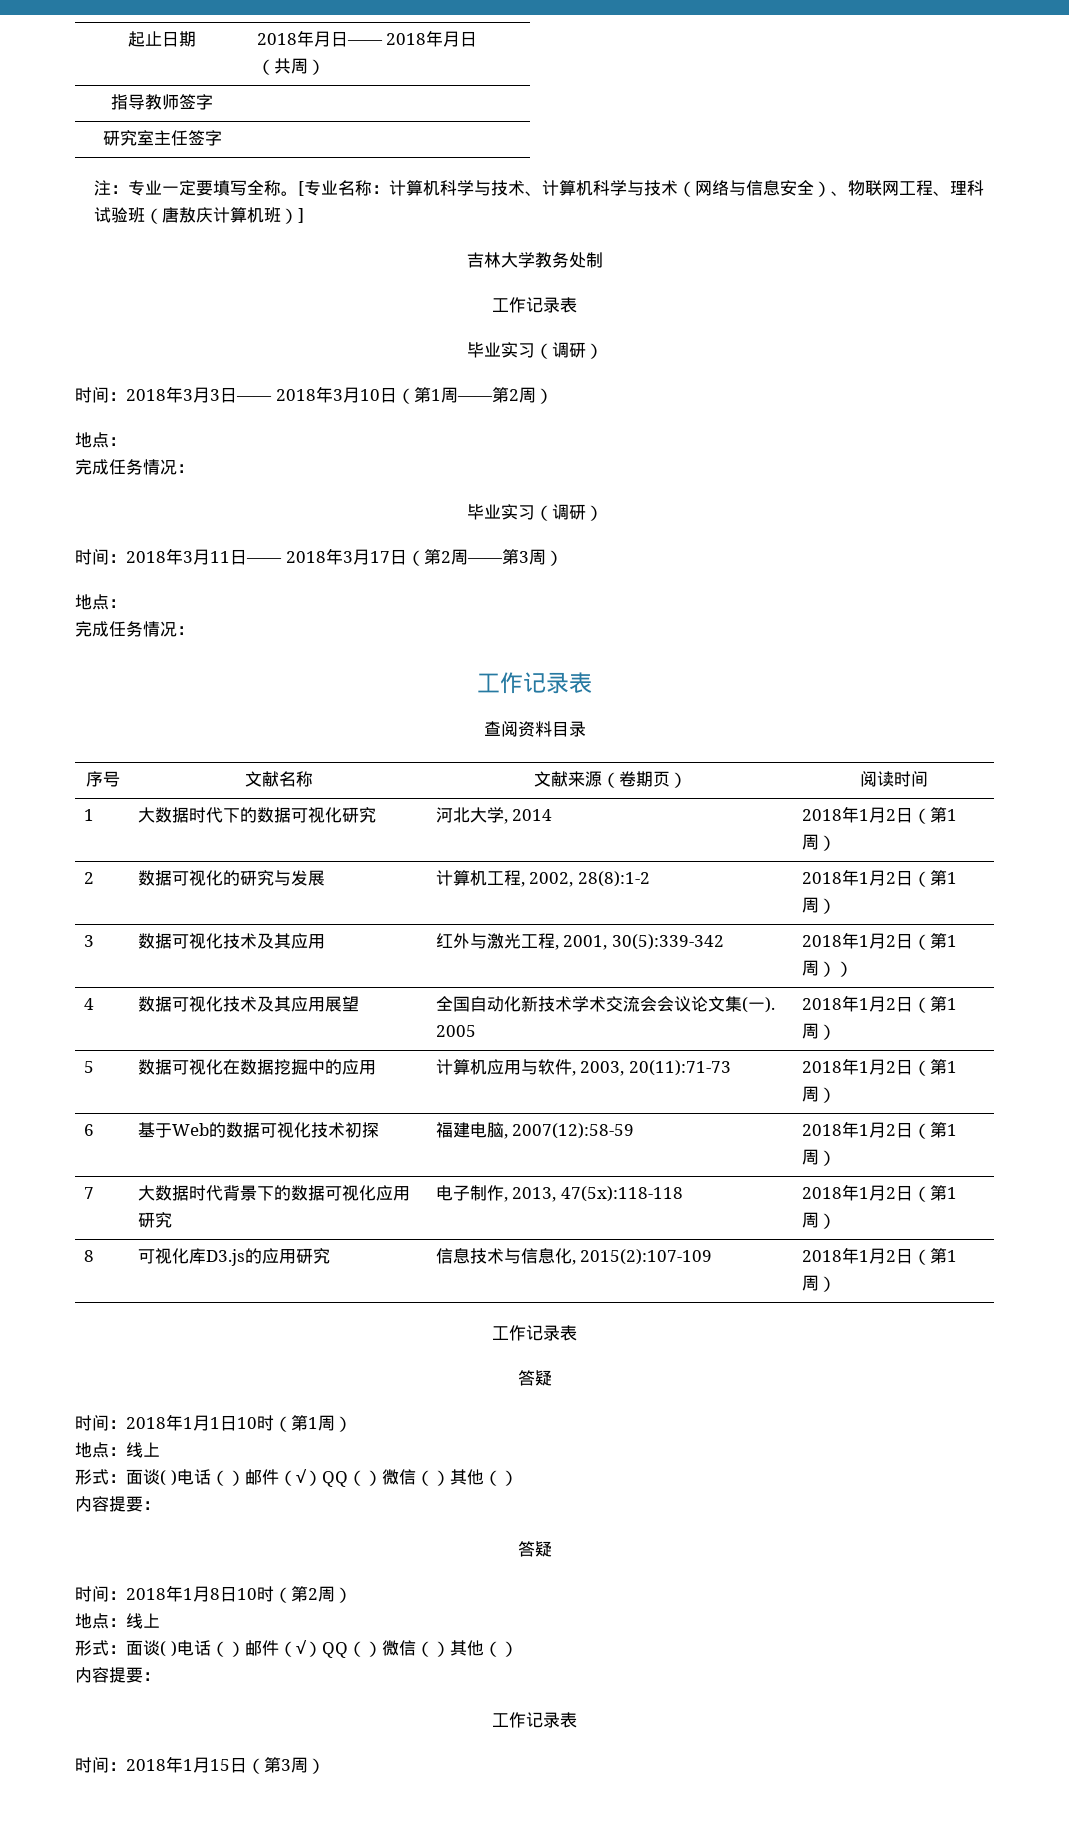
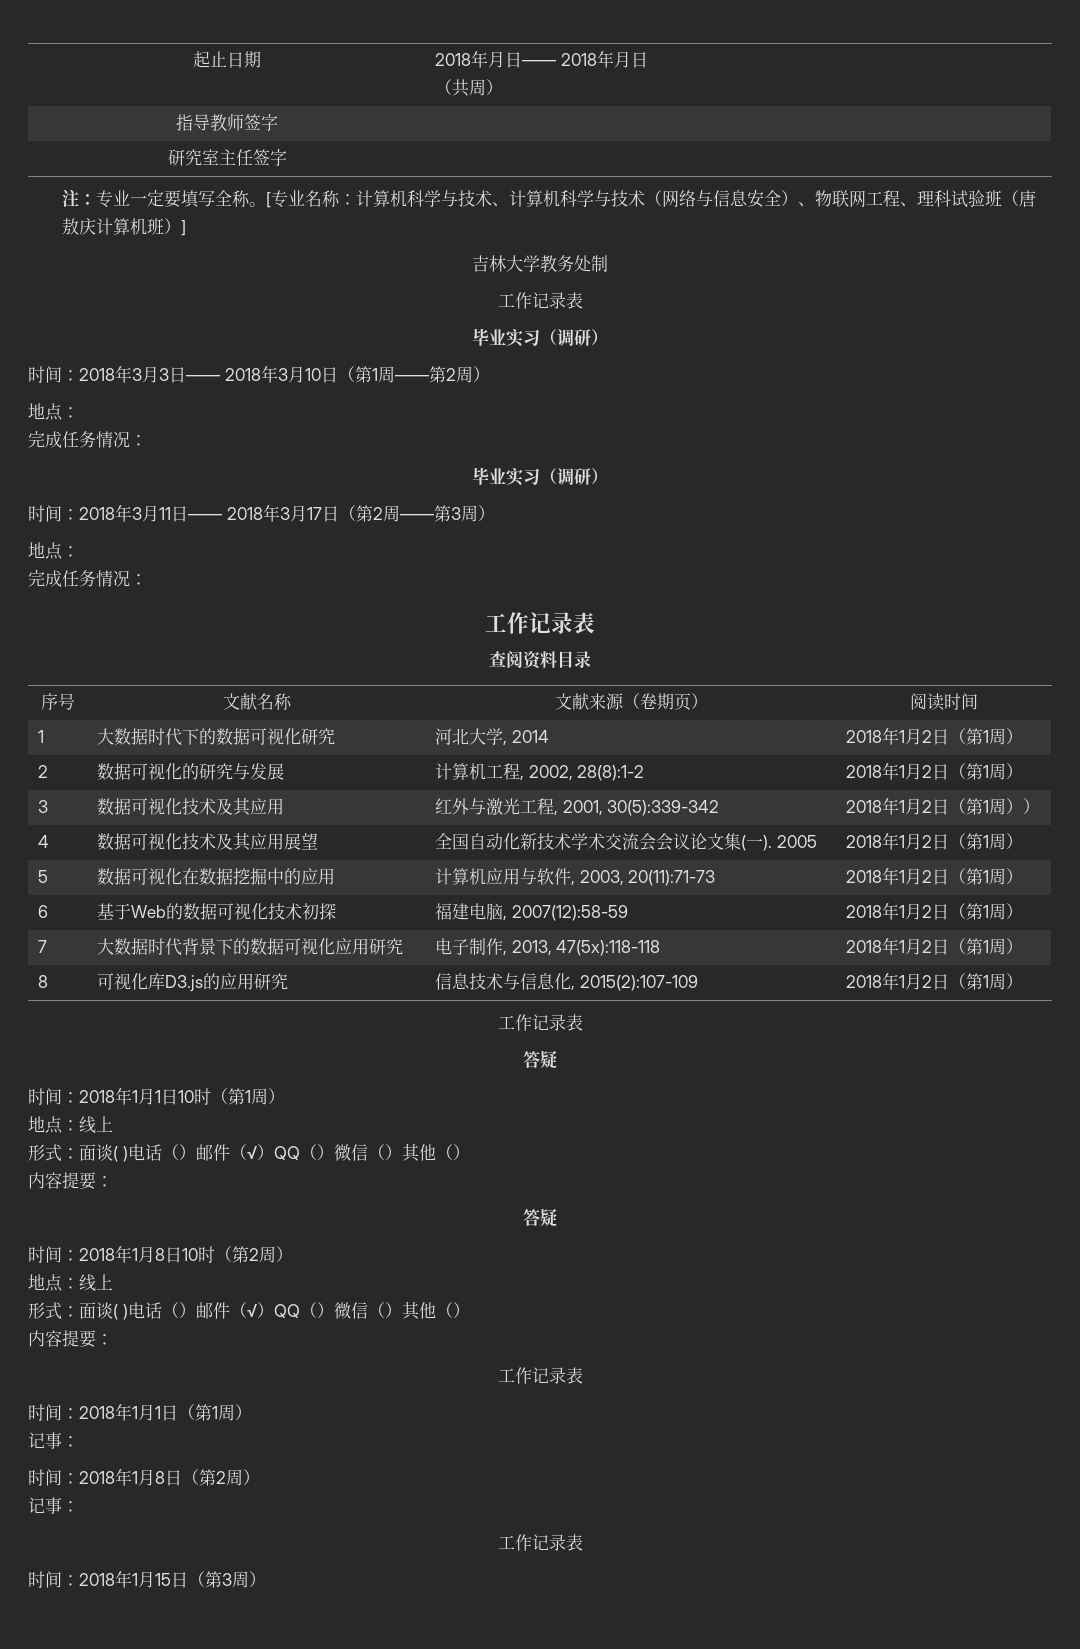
(577, 1720) none -> [28,1403,252,1421] [28,1432,79,1449] [28,1468,260,1486] [28,1497,79,1514] [497,1534,583,1551] // 时间：2018年1月1日（第1周） // 记事： // 时间：2018年1月8日（第2周） // 记事： // 工作记录表

